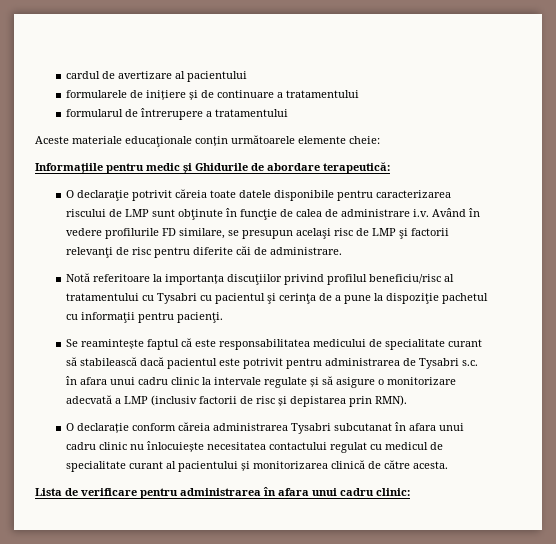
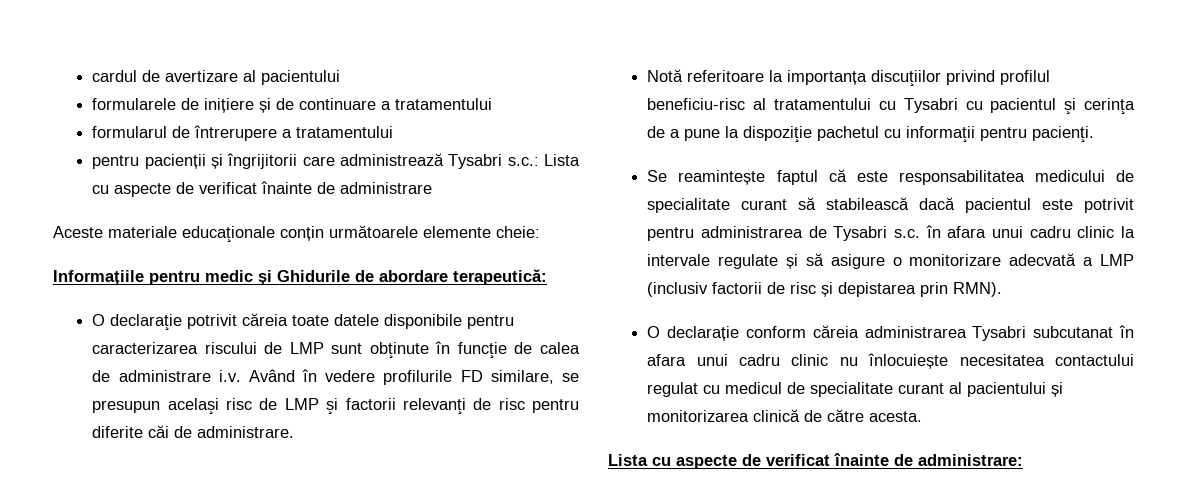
(288, 113) none -> [92,153,580,169] [92,181,433,197] // pentru pacienții și îngrijitorii care administrează Tysabri s.c.: Lista cu aspecte de verificat înainte de administrare
[368,274,441,284] beneficiu/risc -> [647,98,746,110] beneficiu-risc
[65,487,410,499] de verificare pentru administrarea în afara unui cadru clinic: -> [652,453,1023,469] cu aspecte de verificat înainte de administrare:

